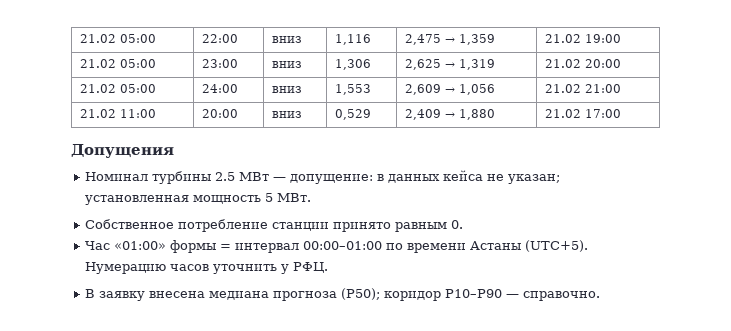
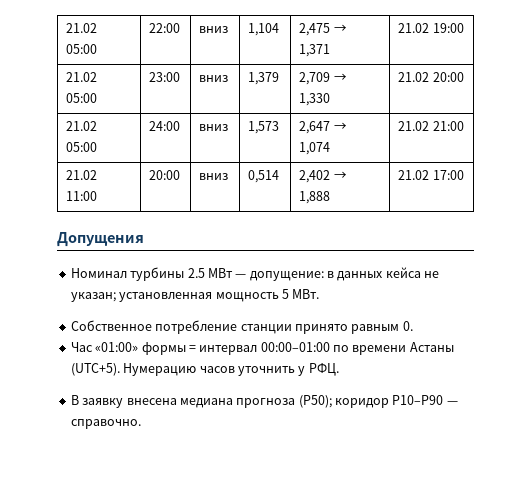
[334,34,371,45] 1,116 -> [248,23,280,36] 1,104
[458,34,495,45] 1,359 -> [299,44,331,57] 1,371
[334,59,371,70] [404,59,495,70] 1,306 | 2,625 → 1,319 -> [248,72,280,85] [299,72,347,85] [299,93,331,106] 1,379 | 2,709 → 1,330
[334,84,371,95] [404,84,495,95] 1,553 | 2,609 → 1,056 -> [248,121,280,134] [299,121,347,134] [299,142,331,155] 1,573 | 2,647 → 1,074
[334,109,371,120] [404,109,495,120] 0,529 | 2,409 → 1,880 -> [248,170,280,183] [299,170,347,183] [299,191,331,204] 0,514 | 2,402 → 1,888

